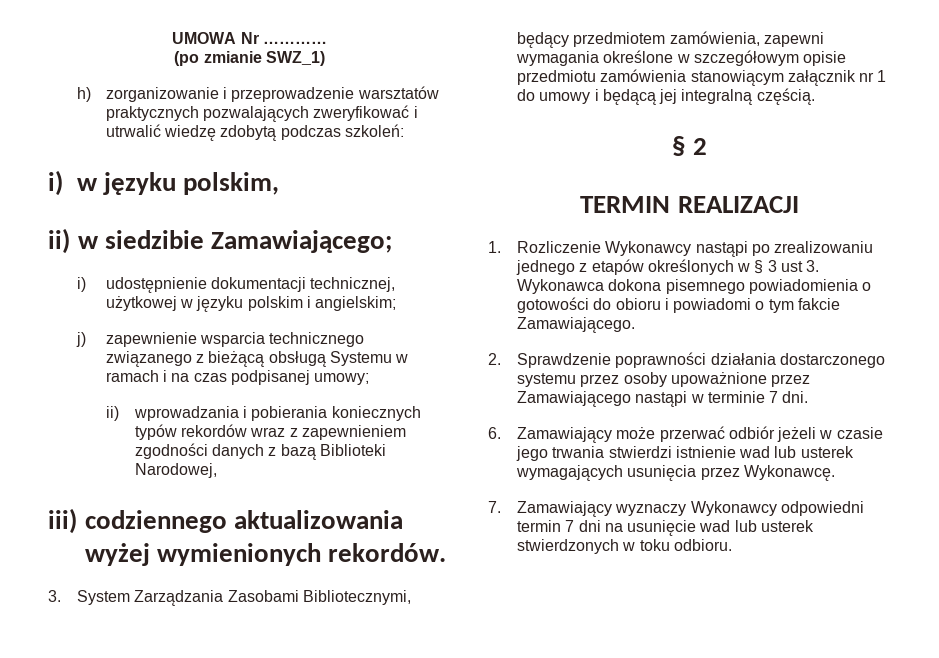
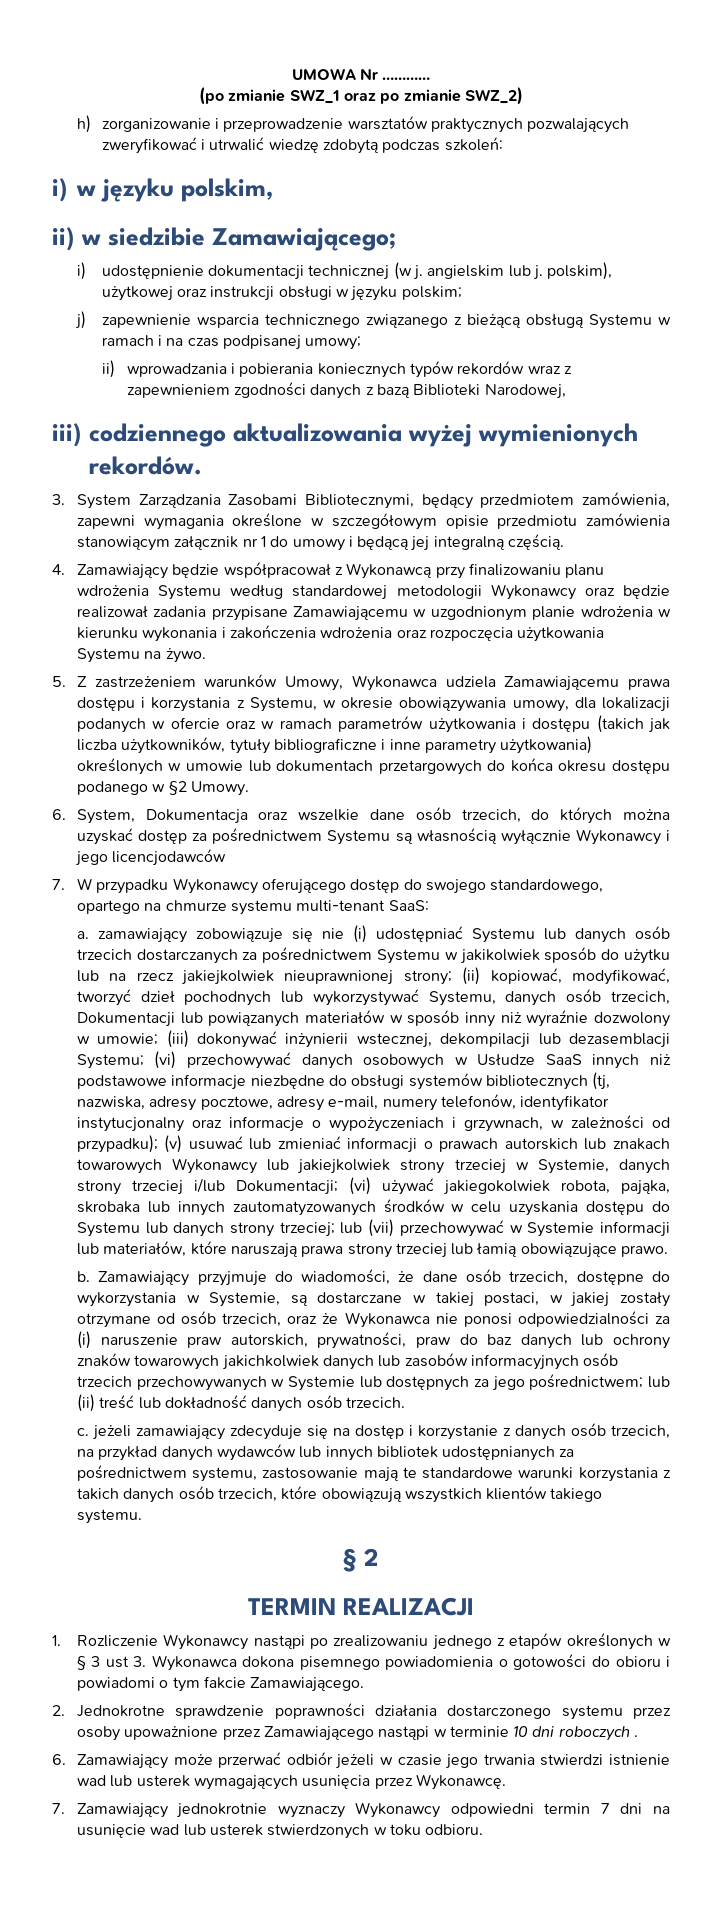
[265,51,325,66] SWZ_1) -> [289,87,523,105] SWZ_1 oraz po zmianie SWZ_2)
[310,277,396,292] [105,296,397,312] technicznej, użytkowej w języku polskim i angielskim; -> [308,262,613,280] [101,286,462,301] technicznej (w j. angielskim lub j. polskim), użytkowej oraz instrukcji obsługi w języku polskim;
(815, 96) none -> [52,562,605,579] [76,584,670,600] [76,606,672,621] [76,625,605,642] [76,648,206,663] [52,674,670,691] [76,697,671,712] [76,715,671,733] [76,736,593,754] [76,758,670,775] [76,781,249,796] [52,807,670,824] [76,828,671,845] [74,849,227,866] [52,878,604,894] [76,900,429,915] [76,925,670,943] [76,947,670,964] [76,967,671,985] [76,989,671,1006] [76,1010,671,1027] [76,1030,671,1048] [76,1051,671,1069] [76,1072,611,1090] [76,1094,610,1111] [76,1115,670,1132] [76,1135,670,1153] [76,1158,671,1174] [76,1177,671,1195] [76,1199,670,1216] [76,1219,671,1237] [76,1241,669,1258] [76,1269,671,1286] [76,1292,670,1307] [76,1311,670,1328] [76,1331,671,1349] [76,1353,619,1370] [76,1374,671,1391] [76,1394,405,1412] [76,1423,671,1440] [76,1444,575,1461] [76,1465,672,1482] [76,1486,603,1503] [76,1509,142,1524] // 4. Zamawiający będzie współpracował z Wykonawcą przy finalizowaniu planu wdrożenia Systemu według standardowej metodologii Wykonawcy oraz będzie realizował zadania przypisane Zamawiającemu w uzgodnionym planie wdrożenia w kierunku wykonania i zakończenia wdrożenia oraz rozpoczęcia użytkowania Systemu na żywo. // 5. Z zastrzeżeniem warunków Umowy, Wykonawca udziela Zamawiającemu prawa dostępu i korzystania z Systemu, w okresie obowiązywania umowy, dla lokalizacji podanych w ofercie oraz w ramach parametrów użytkowania i dostępu (takich jak liczba użytkowników, tytuły bibliograficzne i inne parametry użytkowania) określonych w umowie lub dokumentach przetargowych do końca okresu dostępu podanego w §2 Umowy. // 6. System, Dokumentacja oraz wszelkie dane osób trzecich, do których można uzyskać dostęp za pośrednictwem Systemu są własnością wyłącznie Wykonawcy i jego licencjodawców // 7. W przypadku Wykonawcy oferującego dostęp do swojego standardowego, opartego na chmurze systemu multi-tenant SaaS: // a. zamawiający zobowiązuje się nie (i) udostępniać Systemu lub danych osób trzecich dostarczanych za pośrednictwem Systemu w jakikolwiek sposób do użytku lub na rzecz jakiejkolwiek nieuprawnionej strony; (ii) kopiować, modyfikować, tworzyć dzieł pochodnych lub wykorzystywać Systemu, danych osób trzecich, Dokumentacji lub powiązanych materiałów w sposób inny niż wyraźnie dozwolony w umowie; (iii) dokonywać inżynierii wstecznej, dekompilacji lub dezasemblacji Systemu; (vi) przechowywać danych osobowych w Usłudze SaaS innych niż podstawowe informacje niezbędne do obsługi systemów bibliotecznych (tj, nazwiska, adresy pocztowe, adresy e-mail, numery telefonów, identyfikator instytucjonalny oraz informacje o wypożyczeniach i grzywnach, w zależności od przypadku); (v) usuwać lub zmieniać informacji o prawach autorskich lub znakach towarowych Wykonawcy lub jakiejkolwiek strony trzeciej w Systemie, danych strony trzeciej i/lub Dokumentacji; (vi) używać jakiegokolwiek robota, pająka, skrobaka lub innych zautomatyzowanych środków w celu uzyskania dostępu do Systemu lub danych strony trzeciej; lub (vii) przechowywać w Systemie informacji lub materiałów, które naruszają prawa strony trzeciej lub łamią obowiązujące prawo. // b. Zamawiający przyjmuje do wiadomości, że dane osób trzecich, dostępne do wykorzystania w Systemie, są dostarczane w takiej postaci, w jakiej zostały otrzymane od osób trzecich, oraz że Wykonawca nie ponosi odpowiedzialności za (i) naruszenie praw autorskich, prywatności, praw do baz danych lub ochrony znaków towarowych jakichkolwiek danych lub zasobów informacyjnych osób trzecich przechowywanych w Systemie lub dostępnych za jego pośrednictwem; lub (ii) treść lub dokładność danych osób trzecich. // c. jeżeli zamawiający zdecyduje się na dostęp i korzystanie z danych osób trzecich, na przykład danych wydawców lub innych bibliotek udostępnianych za pośrednictwem systemu, zastosowanie mają te standardowe warunki korzystania z takich danych osób trzecich, które obowiązują wszystkich klientów takiego systemu.
[516,353,611,368] Sprawdzenie -> [76,1705,265,1719] Jednokrotne sprawdzenie
[769,391,809,403] 7 dni. -> [513,1726,639,1741] 10 dni roboczych .
(612, 509) none -> [176,1803,268,1818] jednokrotnie

